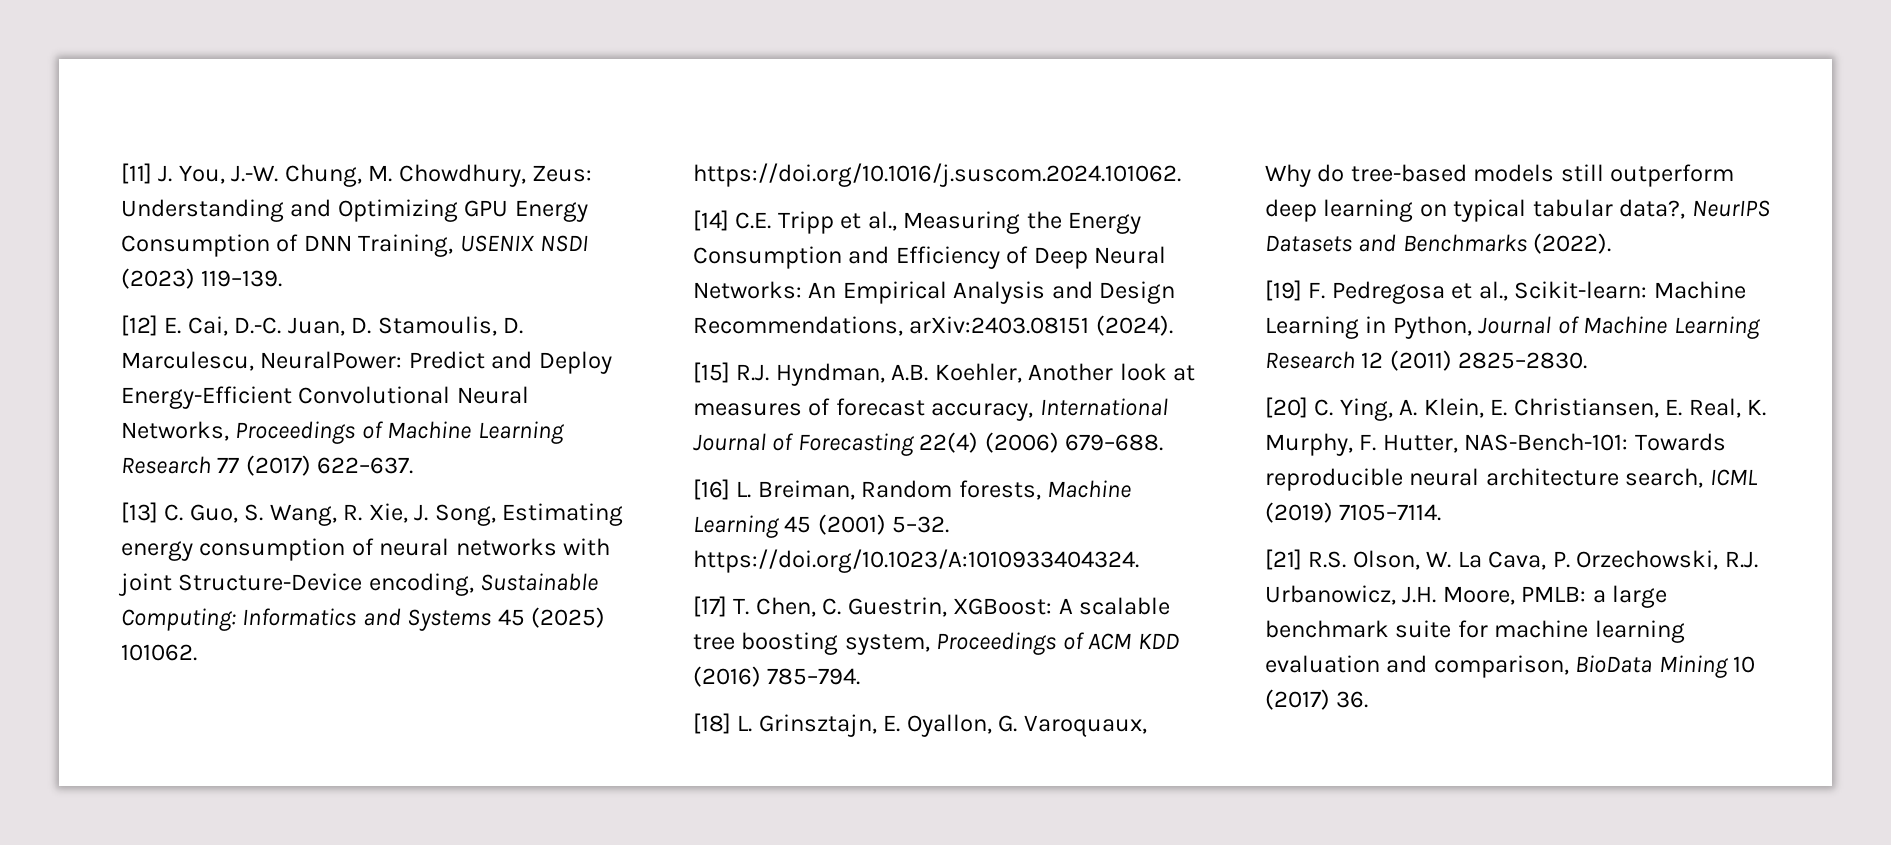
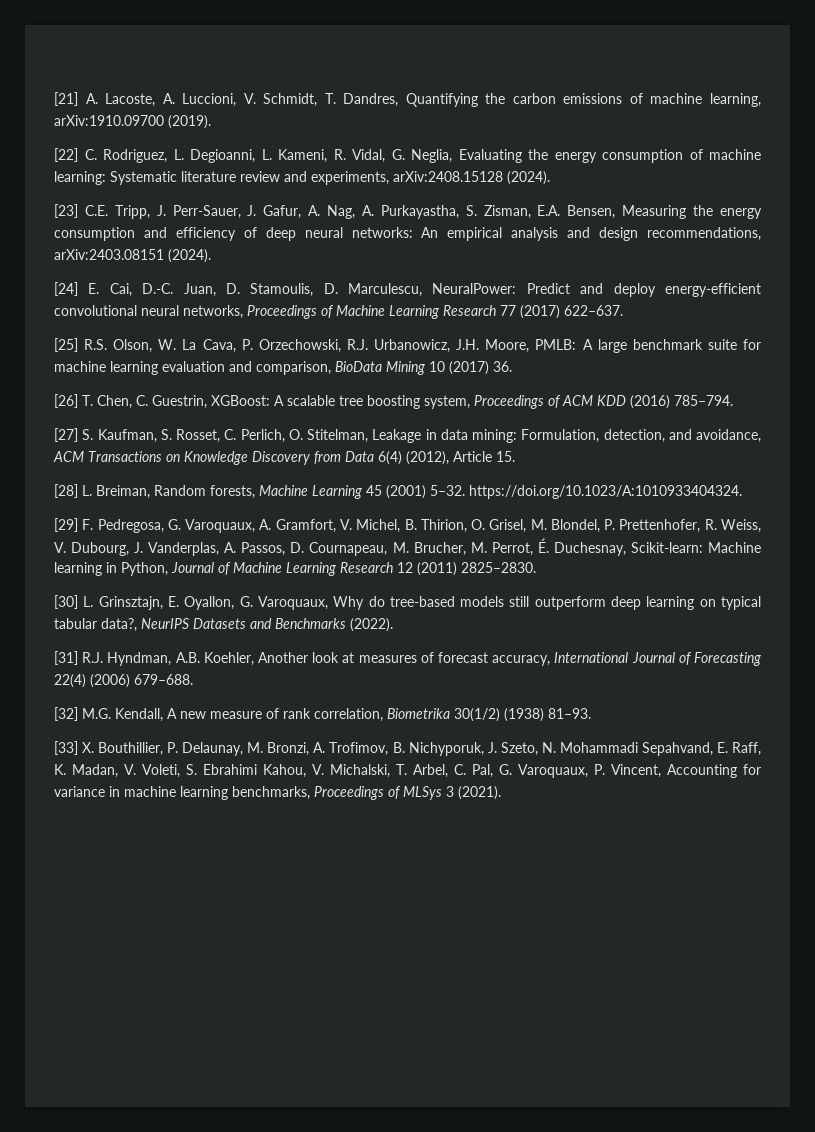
[121,163,593,187] [121,199,588,222] [121,234,589,257] [121,268,283,289] [121,315,158,336] [11] J. You, J.-W. Chung, M. Chowdhury, Zeus: Understanding and Optimizing GPU Energy Consumption of DNN Training, USENIX NSDI (2023) 119–139. // [12] -> [54,92,761,107] [54,115,211,129] [54,148,761,163] [54,171,550,185] [54,204,762,219] [54,227,761,241] [54,249,211,263] [54,282,78,296] [21] A. Lacoste, A. Luccioni, V. Schmidt, T. Dandres, Quantifying the carbon emissions of machine learning, arXiv:1910.09700 (2019). // [22] C. Rodriguez, L. Degioanni, L. Kameni, R. Vidal, G. Neglia, Evaluating the energy consumption of machine learning: Systematic literature review and experiments, arXiv:2408.15128 (2024). // [23] C.E. Tripp, J. Perr-Sauer, J. Gafur, A. Nag, A. Purkayastha, S. Zisman, E.A. Bensen, Measuring the energy consumption and efficiency of deep neural networks: An empirical analysis and design recommendations, arXiv:2403.08151 (2024). // [24]
[538,351,612,374] [121,386,529,409] [121,421,229,441] Deploy Energy-Efficient Convolutional Neural Networks, -> [613,283,761,297] [54,305,243,319] deploy energy-efficient convolutional neural networks,
[121,502,624,526] [121,538,611,561] [118,573,599,596] [121,607,606,631] [121,644,197,661] [693,163,1181,187] [693,210,1142,234] [693,246,1167,269] [693,281,1176,304] [693,315,1173,336] [693,362,1196,386] [693,398,1168,421] [693,432,1164,456] [693,479,1132,500] [693,514,950,538] [693,549,1139,573] [693,596,727,617] [13] C. Guo, S. Wang, R. Xie, J. Song, Estimating energy consumption of neural networks with joint Structure-Device encoding, Sustainable Computing: Informatics and Systems 45 (2025) 101062. https://doi.org/10.1016/j.suscom.2024.101062. // [14] C.E. Tripp et al., Measuring the Energy Consumption and Efficiency of Deep Neural Networks: An Empirical Analysis and Design Recommendations, arXiv:2403.08151 (2024). // [15] R.J. Hyndman, A.B. Koehler, Another look at measures of forecast accuracy, International Journal of Forecasting 22(4) (2006) 679–688. // [16] L. Breiman, Random forests, Machine Learning 45 (2001) 5–32. https://doi.org/10.1023/A:1010933404324. // [17] -> [54,338,762,353] [54,361,512,375] [54,394,78,408] [25] R.S. Olson, W. La Cava, P. Orzechowski, R.J. Urbanowicz, J.H. Moore, PMLB: A large benchmark suite for machine learning evaluation and comparison, BioData Mining 10 (2017) 36. // [26]
[693,713,731,734] [18] -> [54,428,761,443] [53,451,515,465] [54,484,742,499] [54,518,762,533] [54,538,761,556] [54,562,536,576] [54,595,78,609] [27] S. Kaufman, S. Rosset, C. Perlich, O. Stitelman, Leakage in data mining: Formulation, detection, and avoidance, ACM Transactions on Knowledge Discovery from Data 6(4) (2012), Article 15. // [28] L. Breiman, Random forests, Machine Learning 45 (2001) 5–32. https://doi.org/10.1023/A:1010933404324. // [29] F. Pedregosa, G. Varoquaux, A. Gramfort, V. Michel, B. Thirion, O. Grisel, M. Blondel, P. Prettenhofer, R. Weiss, V. Dubourg, J. Vanderplas, A. Passos, D. Cournapeau, M. Brucher, M. Perrot, É. Duchesnay, Scikit-learn: Machine learning in Python, Journal of Machine Learning Research 12 (2011) 2825–2830. // [30]
[1265,280,1746,304] [1265,316,1760,339] [1265,350,1588,371] [1265,397,1767,421] [1265,433,1726,456] [1265,468,1758,491] [1265,502,1442,523] [1265,549,1758,570] [1265,585,1668,608] [1265,620,1685,643] [1265,655,1756,678] [1265,689,1369,710] [19] F. Pedregosa et al., Scikit-learn: Machine Learning in Python, Journal of Machine Learning Research 12 (2011) 2825–2830. // [20] C. Ying, A. Klein, E. Christiansen, E. Real, K. Murphy, F. Hutter, NAS-Bench-101: Towards reproducible neural architecture search, ICML (2019) 7105–7114. // [21] R.S. Olson, W. La Cava, P. Orzechowski, R.J. Urbanowicz, J.H. Moore, PMLB: a large benchmark suite for machine learning evaluation and comparison, BioData Mining 10 (2017) 36. -> [54,651,761,666] [54,674,193,688] [54,707,591,722] [54,741,761,756] [54,764,761,778] [54,786,501,800] [31] R.J. Hyndman, A.B. Koehler, Another look at measures of forecast accuracy, International Journal of Forecasting 22(4) (2006) 679–688. // [32] M.G. Kendall, A new measure of rank correlation, Biometrika 30(1/2) (1938) 81–93. // [33] X. Bouthillier, P. Delaunay, M. Bronzi, A. Trofimov, B. Nichyporuk, J. Szeto, N. Mohammadi Sepahvand, E. Raff, K. Madan, V. Voleti, S. Ebrahimi Kahou, V. Michalski, T. Arbel, C. Pal, G. Varoquaux, P. Vincent, Accounting for variance in machine learning benchmarks, Proceedings of MLSys 3 (2021).

